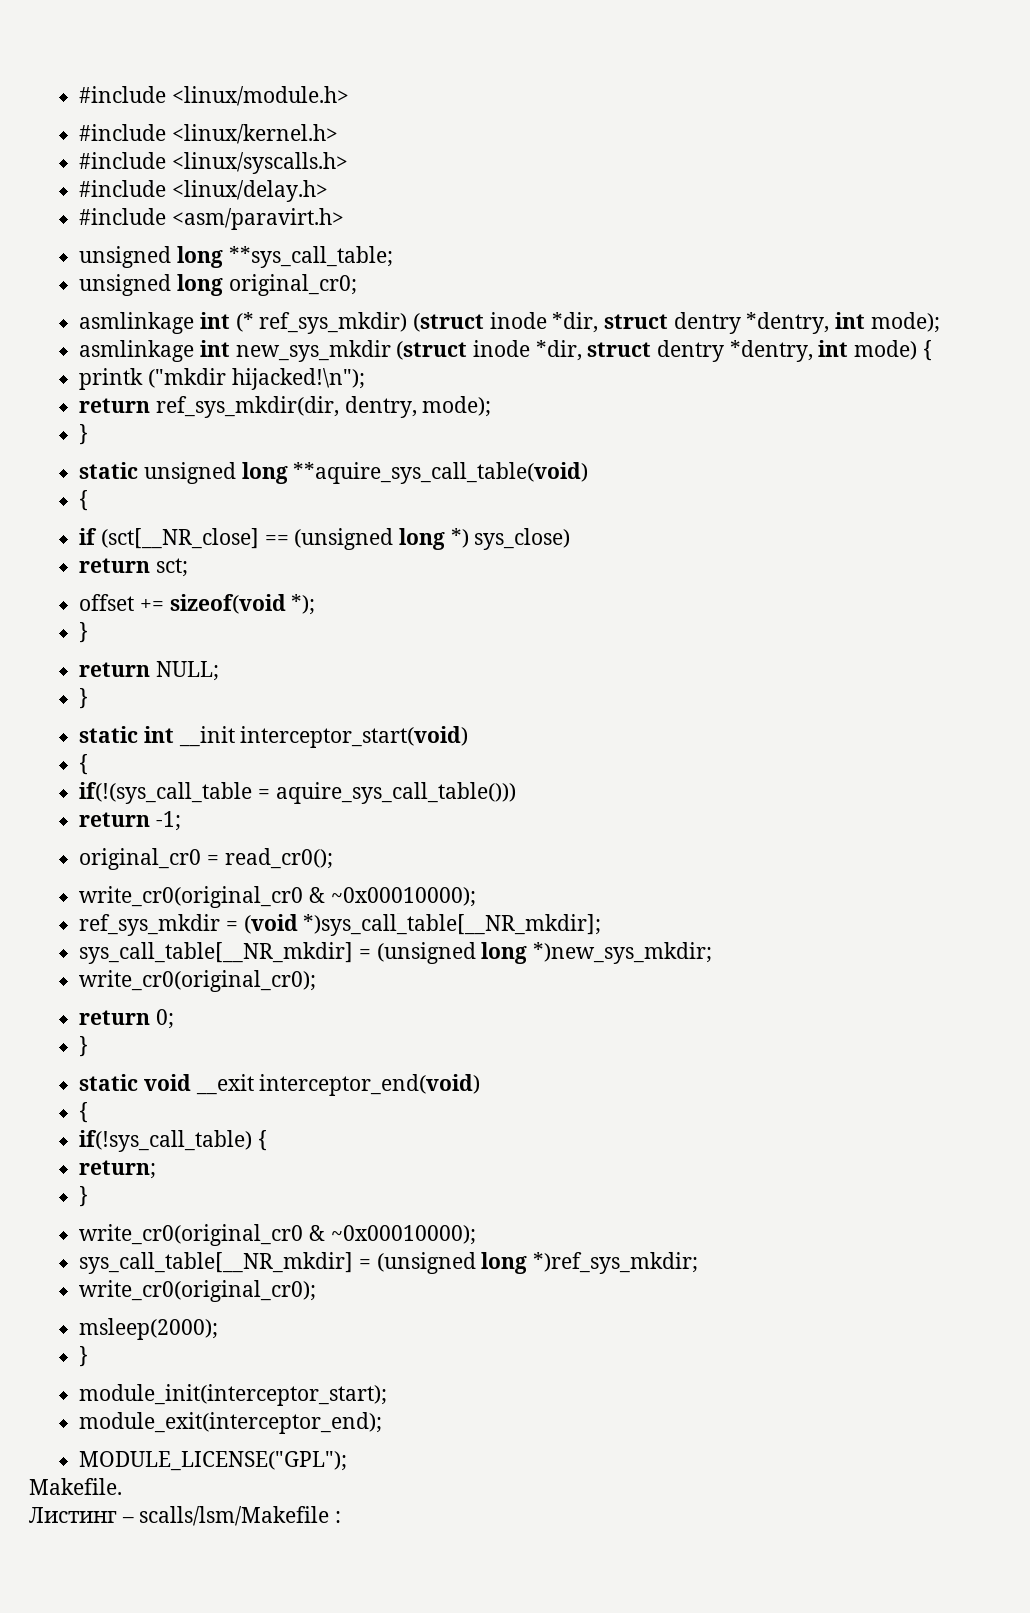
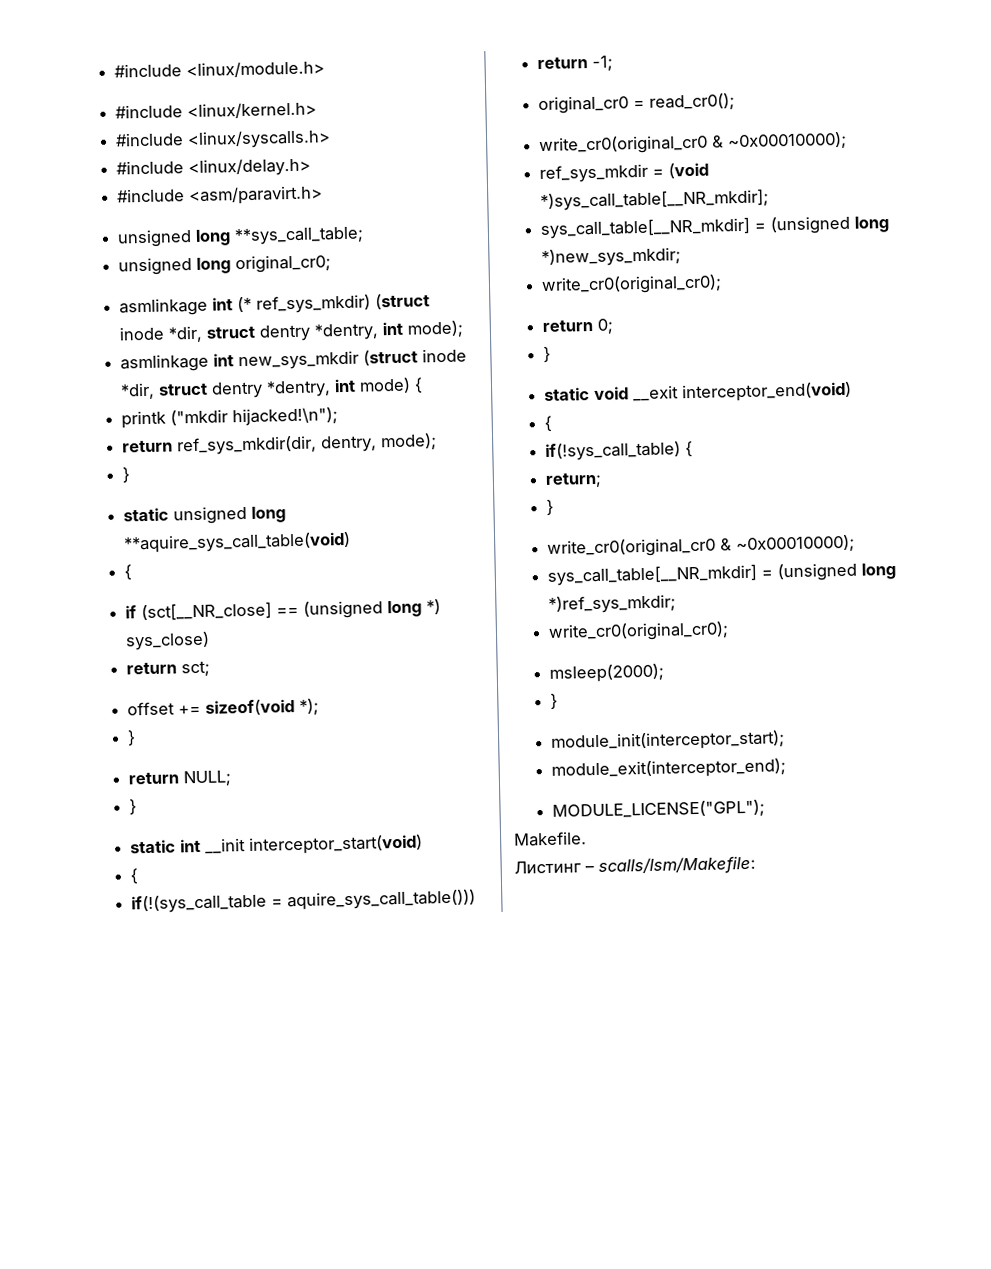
[139,1506,342,1526] scalls/lsm/Makefile : -> [598,855,756,876] scalls/lsm/Makefile:

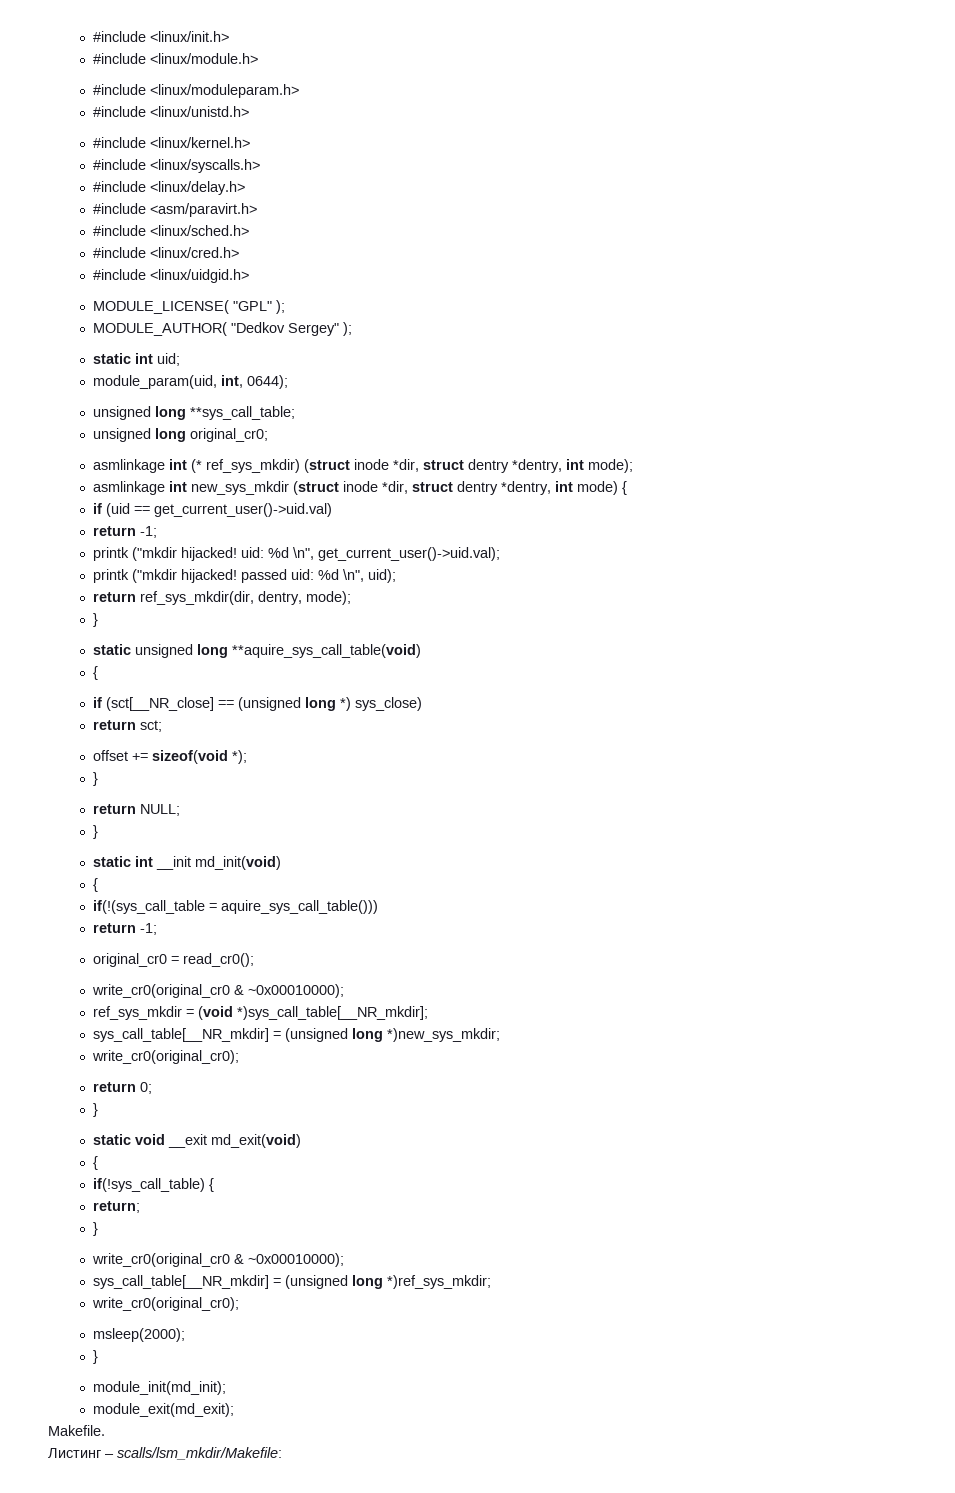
[113,63,182,78] #include -> [92,31,229,42] [92,53,146,64] #include <linux/init.h> // #include
(325, 69) none -> [92,84,299,98] [92,106,249,117] // #include <linux/moduleparam.h> // #include <linux/unistd.h>
(323, 195) none -> [92,225,249,236] [92,247,239,258] [92,269,249,283] [92,300,285,314] [92,322,352,336] [92,353,180,366] [92,375,288,389] // #include <linux/sched.h> // #include <linux/cred.h> // #include <linux/uidgid.h> // MODULE_LICENSE( "GPL" ); // MODULE_AUTHOR( "Dedkov Sergey" ); // static int uid; // module_param(uid, int, 0644);
[120,407,338,429] printk ("mkdir hijacked!\n"); -> [92,503,332,517] [92,526,157,538] [92,547,500,561] [92,569,396,583] if (uid == get_current_user()->uid.val) // return -1; // printk ("mkdir hijacked! uid: %d \n", get_current_user()->uid.val); // printk ("mkdir hijacked! passed uid: %d \n", uid);
[248,834,423,856] interceptor_start(void) -> [194,856,281,870] md_init(void)
[681,381,852,403] interceptor_end(void) -> [210,1134,301,1148] md_exit(void)
[550,730,785,752] [550,758,786,780] [551,799,765,820] module_init(interceptor_start); // module_exit(interceptor_end); // MODULE_LICENSE("GPL"); -> [92,1381,226,1395] [92,1403,234,1417] module_init(md_init); // module_exit(md_exit);
[598,855,756,876] scalls/lsm/Makefile: -> [117,1447,282,1460] scalls/lsm_mkdir/Makefile:

